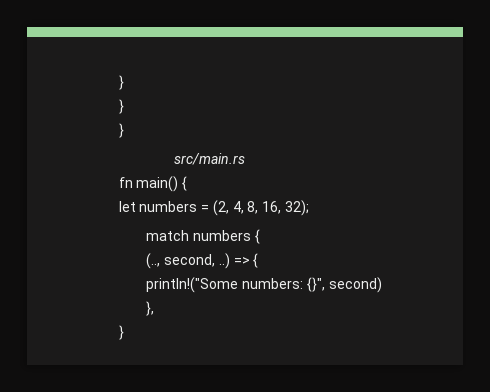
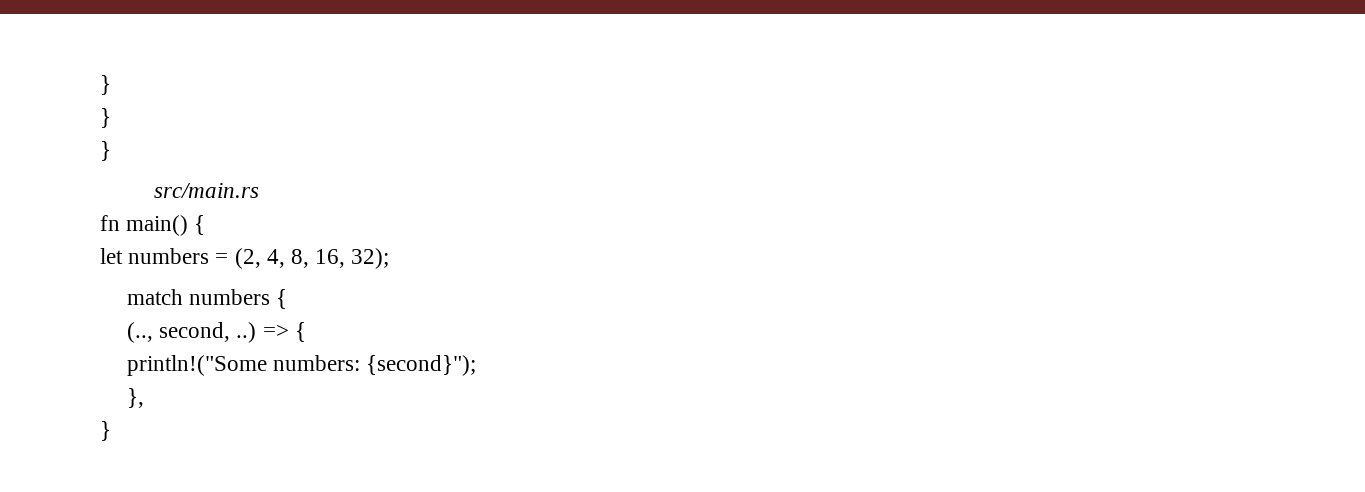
[306,277,382,293] {}", second) -> [366,355,477,376] {second}");

